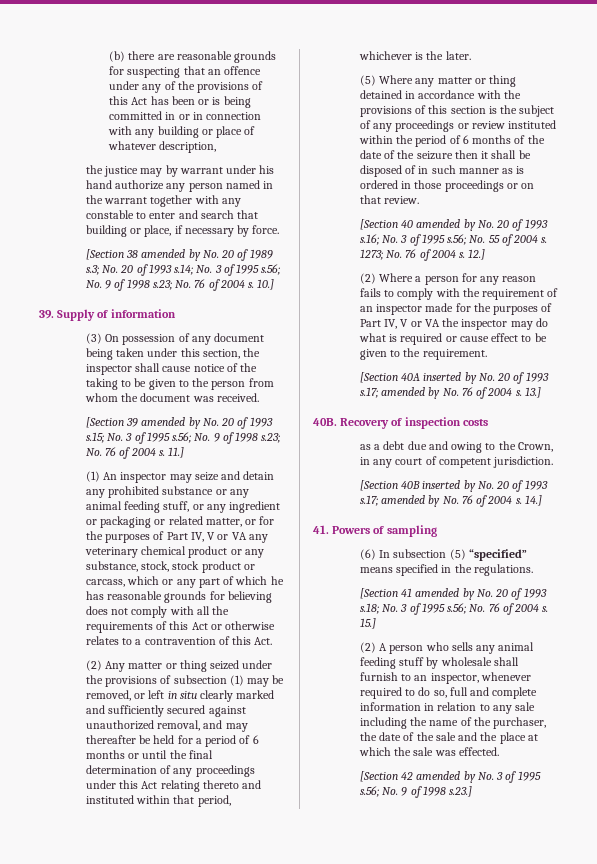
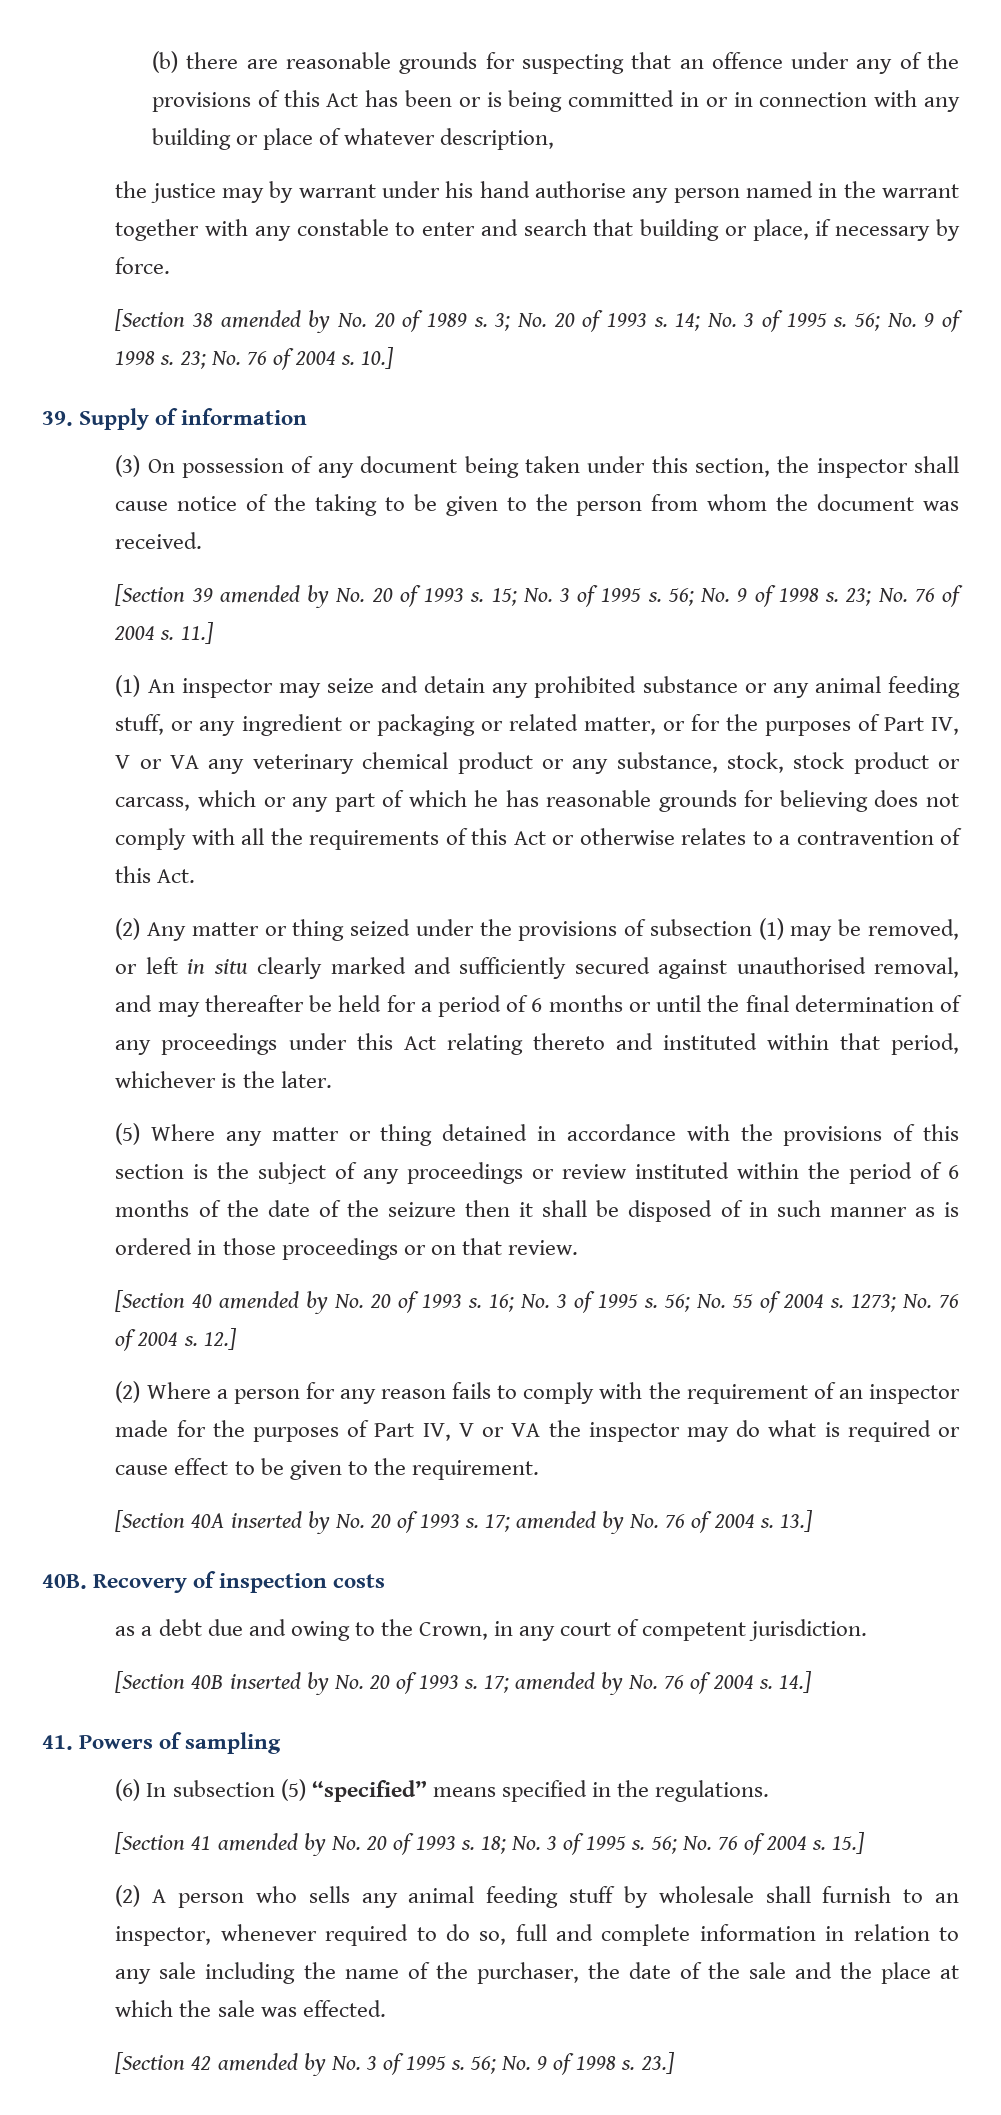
[115,180,165,190] authorize -> [535,181,627,198] authorise
[85,264,281,276] [85,279,172,291] s.3; No. 20 of 1993 s.14; No. 3 of 1995 s.56; No. 9 of 1998 s.23; -> [473,310,963,332] [115,351,206,369] s. 3; No. 20 of 1993 s. 14; No. 3 of 1995 s. 56; No. 9 of 1998 s. 23;
[85,432,281,444] s.15; No. 3 of 1995 s.56; No. 9 of 1998 s.23; -> [470,585,872,607] s. 15; No. 3 of 1995 s. 56; No. 9 of 1998 s. 23;
[85,720,154,730] unauthorized -> [736,957,866,974] unauthorised
[359,234,467,246] s.16; No. 3 of 1995 s.56; -> [468,1291,691,1313] s. 16; No. 3 of 1995 s. 56;
[359,387,378,398] s.17; -> [465,1514,511,1532] s. 17;
[359,495,378,506] s.17; -> [464,1675,510,1693] s. 17;
[359,603,467,615] s.18; No. 3 of 1995 s.56; -> [461,1833,677,1855] s. 18; No. 3 of 1995 s. 56;
[359,786,473,798] s.56; No. 9 of 1998 s.23.] -> [451,2052,675,2075] s. 56; No. 9 of 1998 s. 23.]

